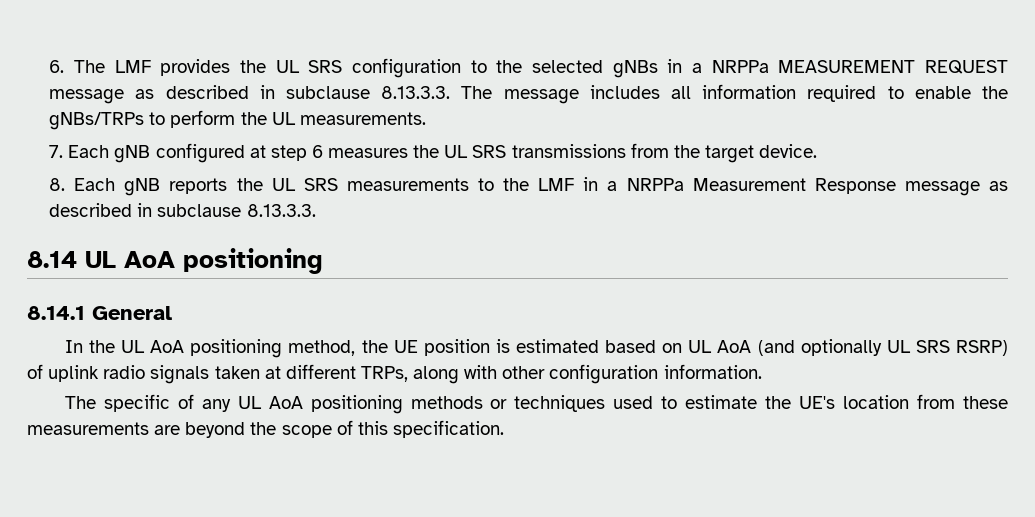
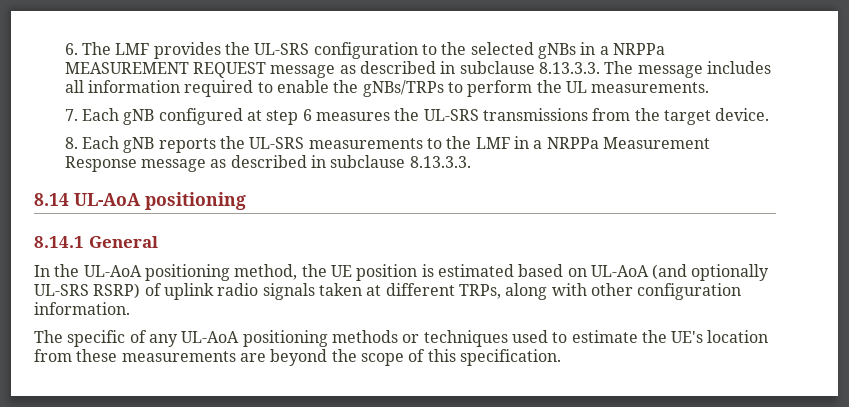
[275,60,343,73] UL SRS -> [254,43,310,55] UL-SRS
[444,145,507,158] UL SRS -> [423,109,479,121] UL-SRS
[271,178,338,191] UL SRS -> [249,137,305,149] UL-SRS
[85,251,175,268] UL AoA -> [74,193,141,206] UL-AoA
[121,340,185,353] UL AoA -> [83,265,142,277] UL-AoA
[688,339,950,356] UL AoA (and optionally UL SRS -> [590,264,770,281] [34,284,89,296] UL-AoA (and optionally UL-SRS
[237,396,303,409] UL AoA -> [181,331,240,343] UL-AoA

